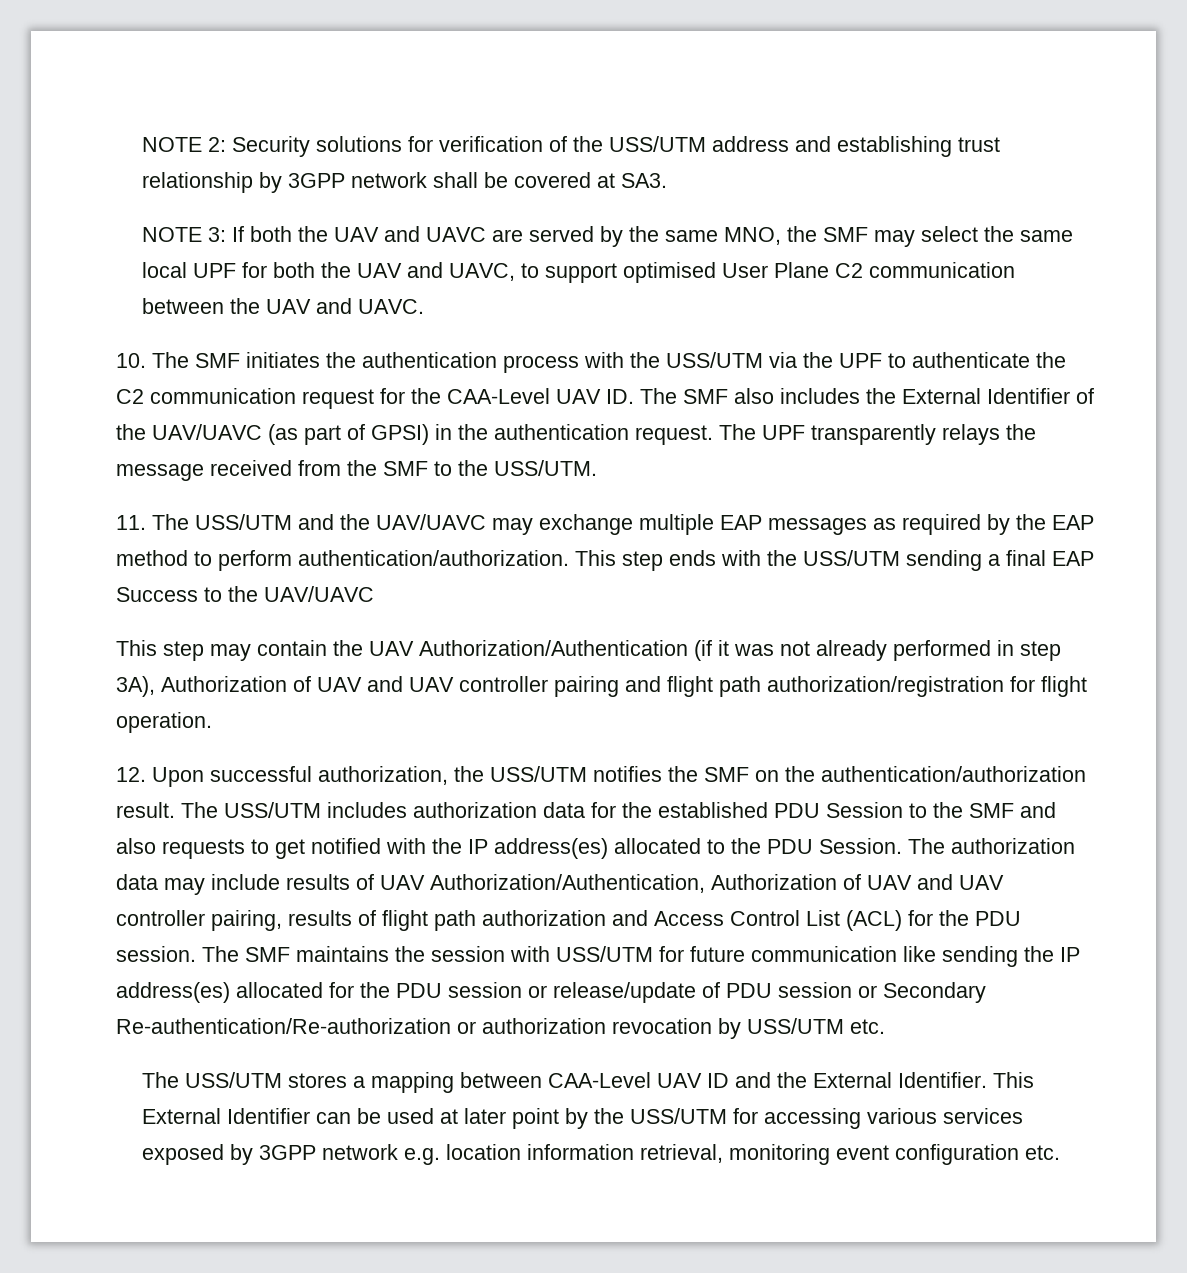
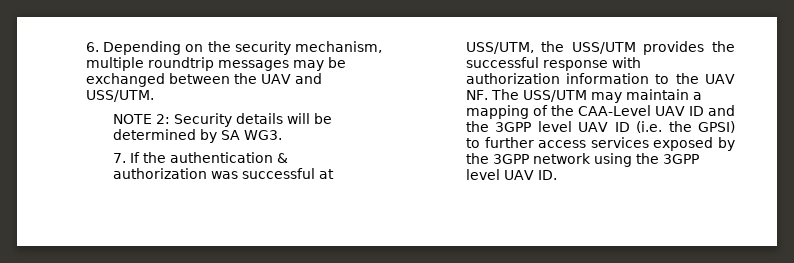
[141,136,1000,157] [141,172,667,193] [141,226,1073,247] [141,262,1015,283] [141,298,424,314] [115,352,1066,373] [115,388,1094,409] [115,424,1036,445] [115,460,597,481] [115,514,1094,535] [115,550,1094,571] [115,586,374,602] [115,640,1061,661] [115,676,1087,697] [115,712,212,733] [115,766,1086,787] [115,802,1056,818] [115,838,1075,859] [115,874,1004,895] [115,910,1021,931] [115,946,1080,967] [115,982,986,1003] [115,1018,885,1039] [141,1072,542,1093] NOTE 2: Security solutions for verification of the USS/UTM address and establishing trust relationship by 3GPP network shall be covered at SA3. // NOTE 3: If both the UAV and UAVC are served by the same MNO, the SMF may select the same local UPF for both the UAV and UAVC, to support optimised User Plane C2 communication between the UAV and UAVC. // 10. The SMF initiates the authentication process with the USS/UTM via the UPF to authenticate the C2 communication request for the CAA-Level UAV ID. The SMF also includes the External Identifier of the UAV/UAVC (as part of GPSI) in the authentication request. The UPF transparently relays the message received from the SMF to the USS/UTM. // 11. The USS/UTM and the UAV/UAVC may exchange multiple EAP messages as required by the EAP method to perform authentication/authorization. This step ends with the USS/UTM sending a final EAP Success to the UAV/UAVC // This step may contain the UAV Authorization/Authentication (if it was not already performed in step 3A), Authorization of UAV and UAV controller pairing and flight path authorization/registration for flight operation. // 12. Upon successful authorization, the USS/UTM notifies the SMF on the authentication/authorization result. The USS/UTM includes authorization data for the established PDU Session to the SMF and also requests to get notified with the IP address(es) allocated to the PDU Session. The authorization data may include results of UAV Authorization/Authentication, Authorization of UAV and UAV controller pairing, results of flight path authorization and Access Control List (ACL) for the PDU session. The SMF maintains the session with USS/UTM for future communication like sending the IP address(es) allocated for the PDU session or release/update of PDU session or Secondary Re-authentication/Re-authorization or authorization revocation by USS/UTM etc. // The USS/UTM stores a mapping between -> [85,41,383,55] [85,57,346,71] [85,73,322,87] [85,90,154,102] [112,113,332,127] [112,129,282,143] [112,152,288,163] [112,168,334,179] [465,41,735,55] [465,57,641,71] [465,73,735,84] [465,89,702,103] [465,105,574,119] 6. Depending on the security mechanism, multiple roundtrip messages may be exchanged between the UAV and USS/UTM. // NOTE 2: Security details will be determined by SA WG3. // 7. If the authentication & authorization was successful at USS/UTM, the USS/UTM provides the successful response with authorization information to the UAV NF. The USS/UTM may maintain a mapping of the
[812,1072,1034,1088] [141,1108,937,1129] External Identifier. This External Identifier can be used at later point by the USS/UTM for accessing various -> [495,121,735,133] [465,137,587,148] 3GPP level UAV ID (i.e. the GPSI) to further access
[258,1144,1060,1165] 3GPP network e.g. location information retrieval, monitoring event configuration etc. -> [465,153,699,167] [465,169,557,180] the 3GPP network using the 3GPP level UAV ID.

